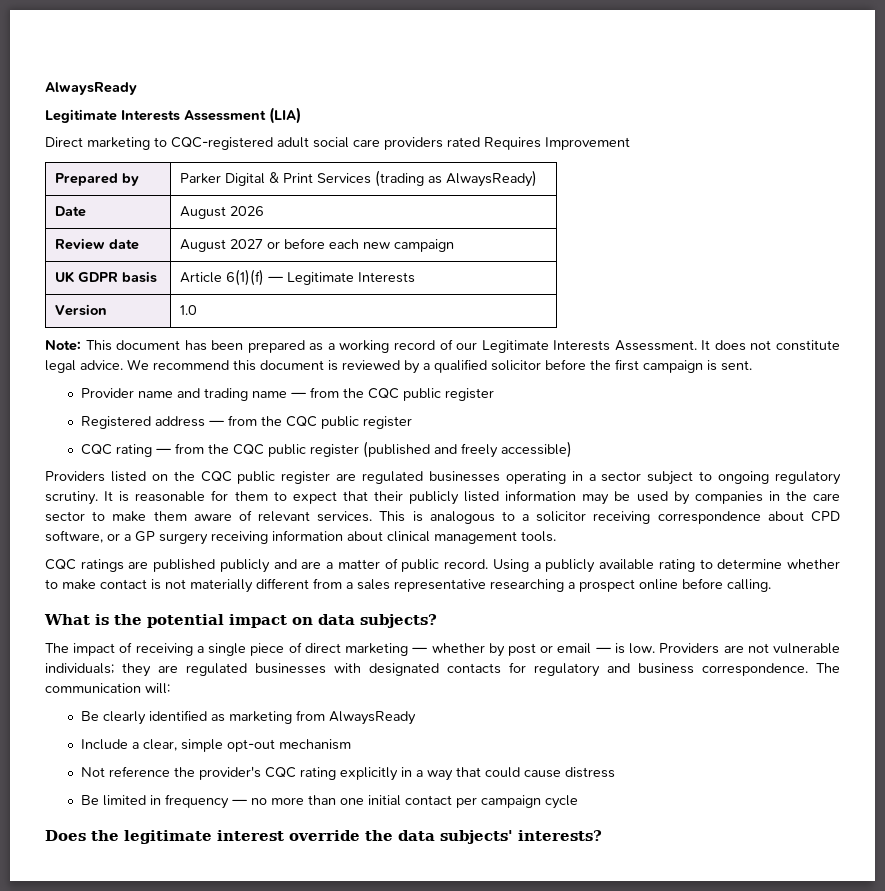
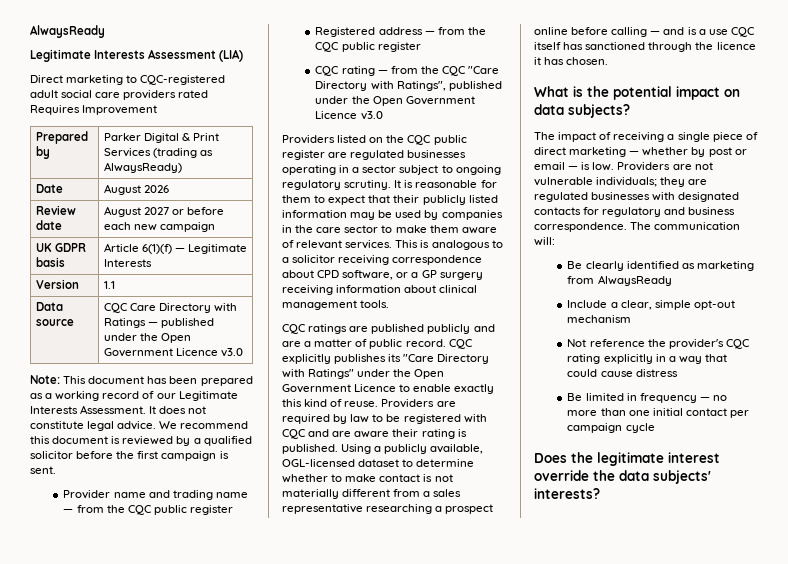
[180,305,198,315] 1.0 -> [103,281,115,289] [35,302,63,311] [35,319,74,326] [103,303,238,313] [103,318,214,328] [103,333,191,343] [103,348,243,357] 1.1 // Data source | CQC Care Directory with Ratings — published under the Open Government Licence v3.0
[267,441,572,458] public register (published and freely accessible) -> [468,66,500,74] [315,81,502,91] [315,96,475,106] [315,111,383,120] "Care Directory with Ratings", published under the Open Government Licence v3.0
[492,559,695,573] Using a publicly available rating -> [448,339,472,349] [282,354,490,364] [282,369,445,379] [282,384,495,394] [282,399,456,408] [282,414,487,424] [282,429,467,439] [282,444,484,454] [282,459,400,467] CQC explicitly publishes its "Care Directory with Ratings" under the Open Government Licence to enable exactly this kind of reuse. Providers are required by law to be registered with CQC and are aware their rating is published. Using a publicly available, OGL-licensed dataset
[727,579,771,592] calling. -> [611,27,754,37] [534,42,756,52] [534,57,609,65] calling — and is a use CQC itself has sanctioned through the licence it has chosen.

